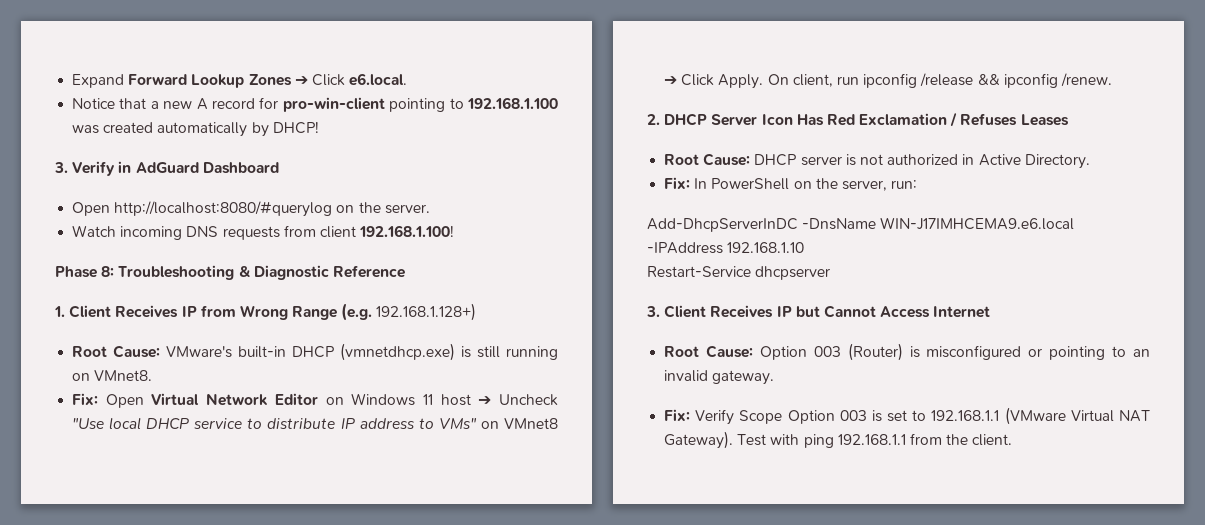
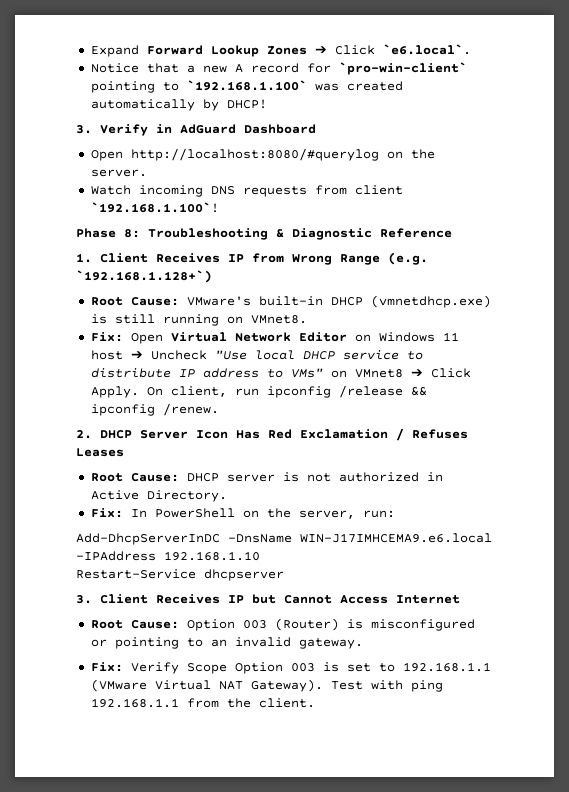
[349,73,408,86] e6.local. -> [382,44,471,55] `e6.local`.
[282,97,558,112] pro-win-client pointing to 192.168.1.100 -> [338,62,467,75] [90,80,307,93] `pro-win-client` pointing to `192.168.1.100`
[359,225,455,237] 192.168.1.100! -> [90,202,219,213] `192.168.1.100`!
[376,303,477,321] 192.168.1.128+) -> [76,270,212,283] `192.168.1.128+`)

